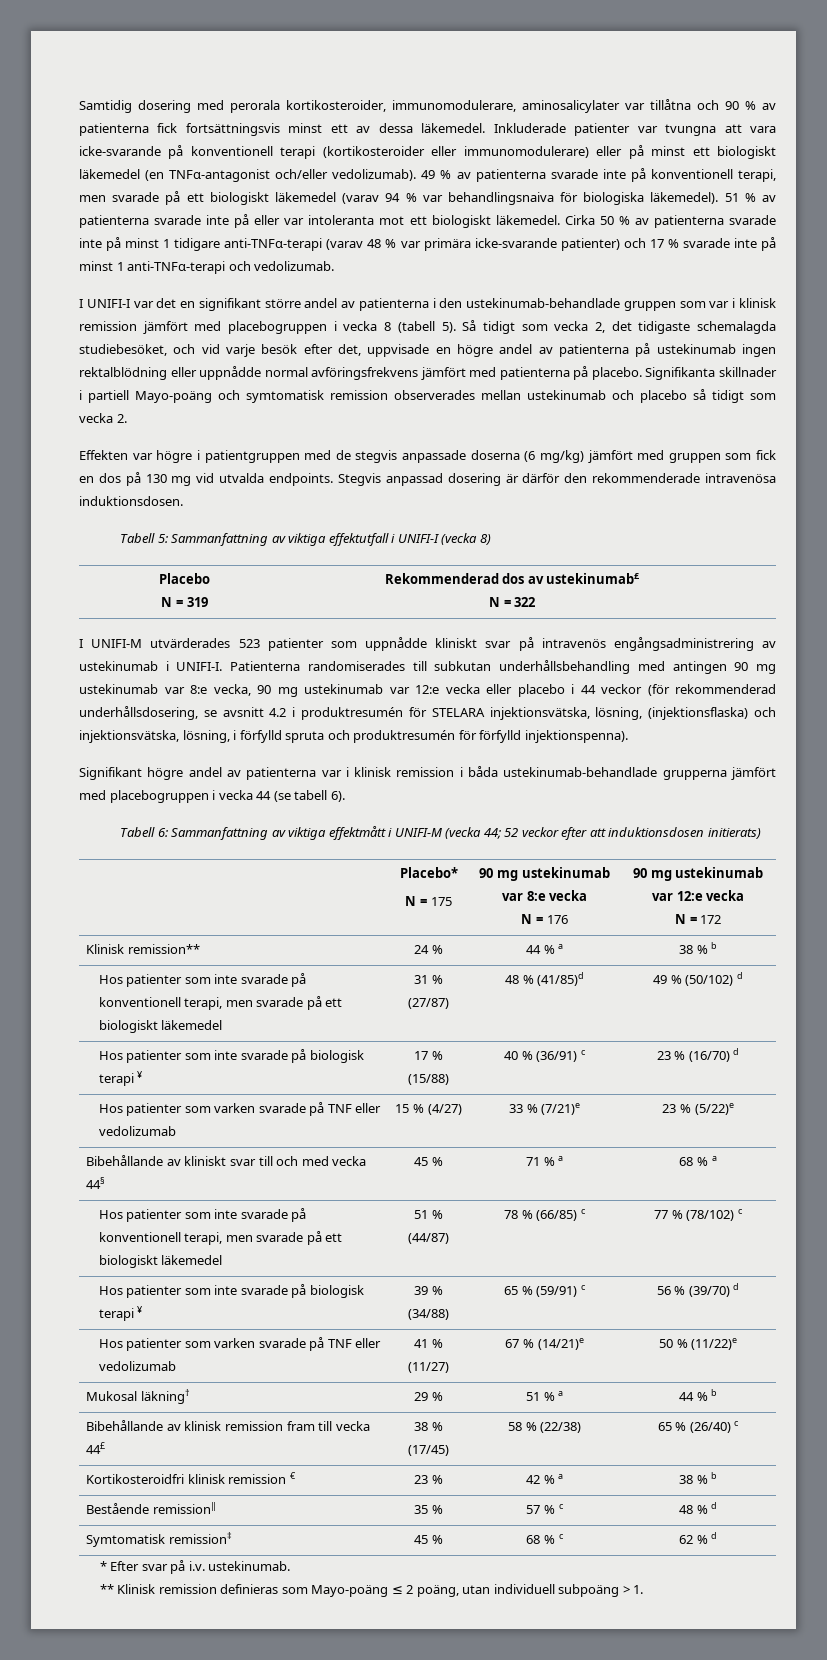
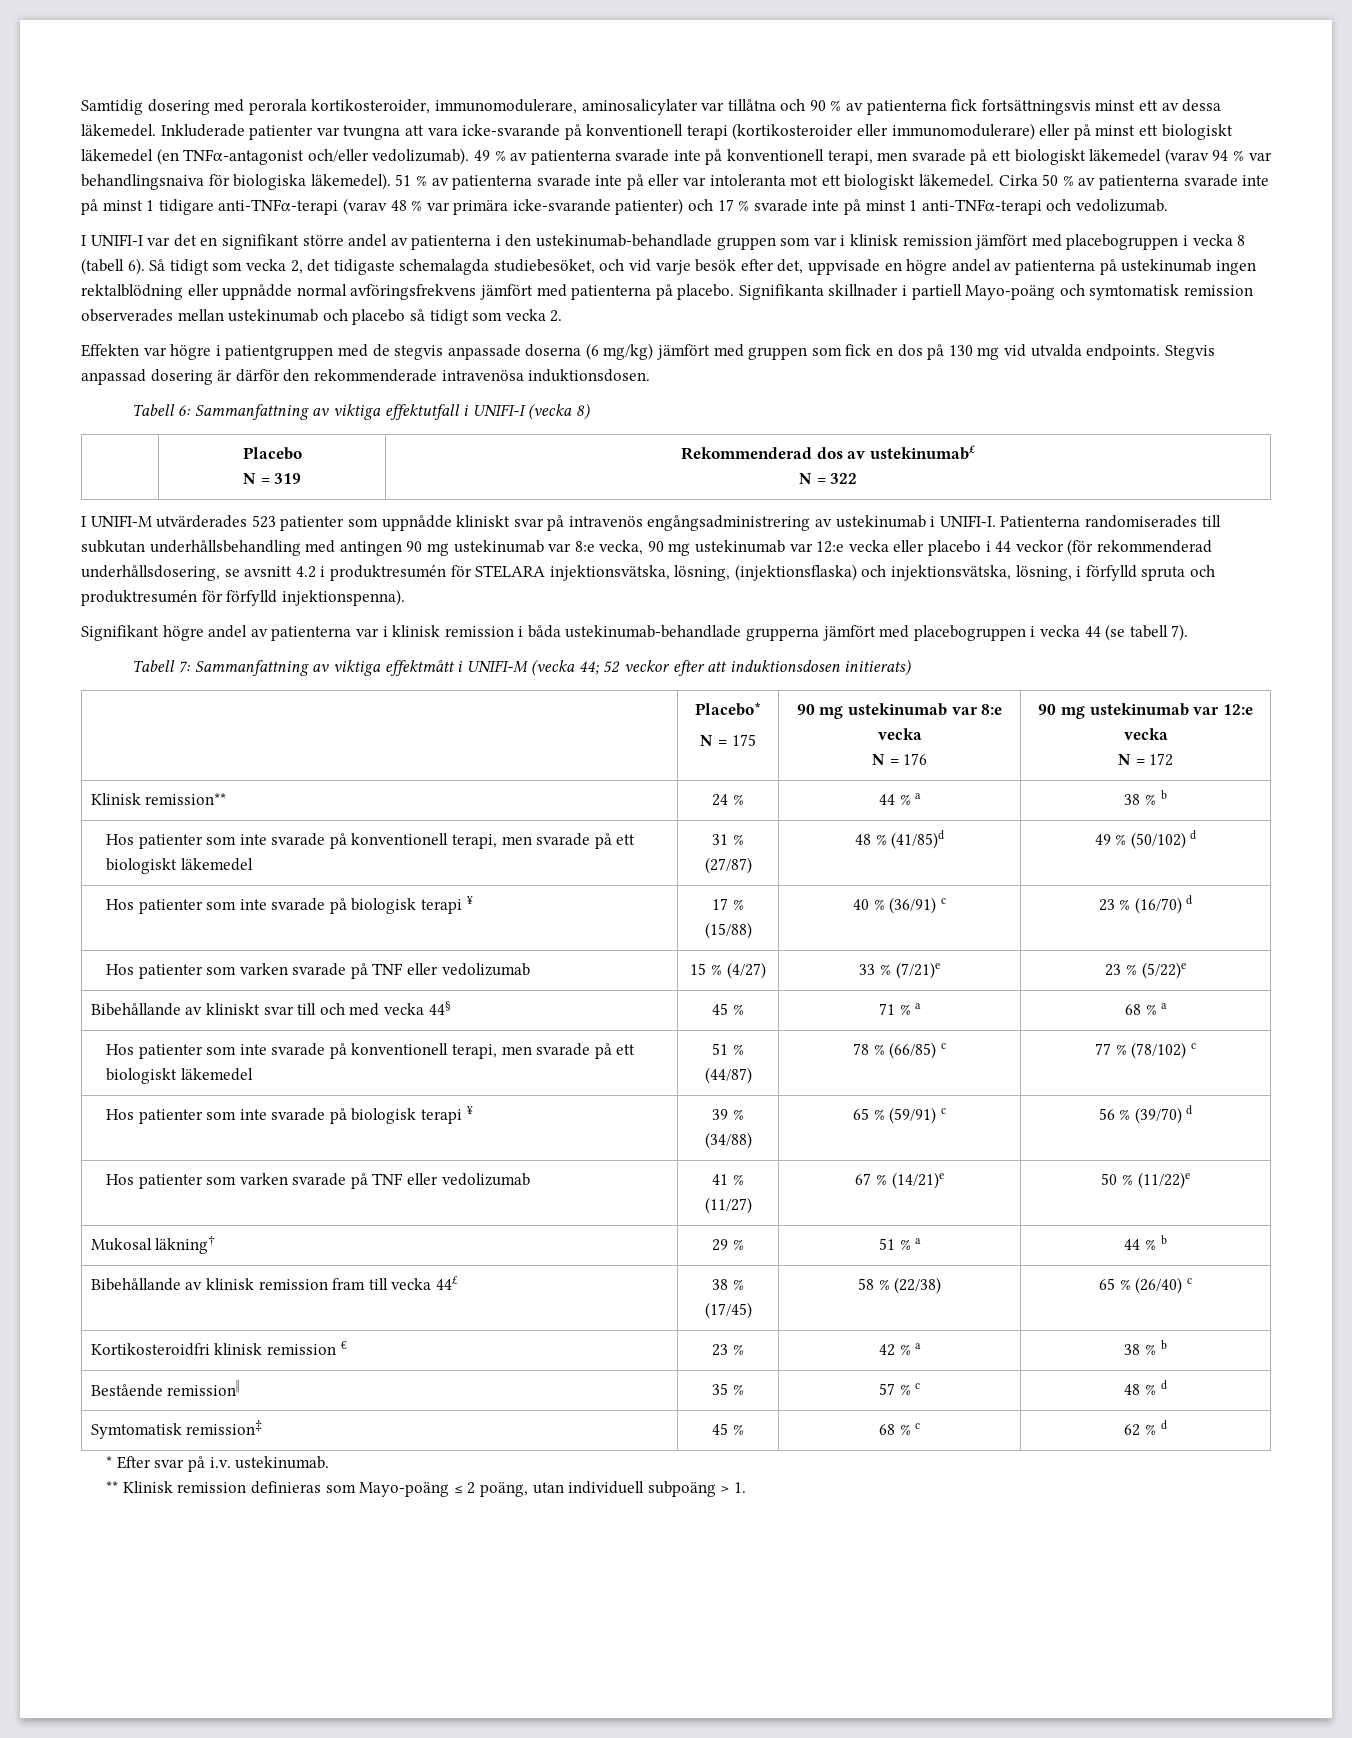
[441,322,456,333] 5). -> [127,258,145,275] 6).
[157,534,168,543] 5: -> [178,405,191,416] 6:
[330,791,345,802] [120,827,168,837] 6). // Tabell 6: -> [1171,624,1189,641] [131,660,191,673] 7). // Tabell 7:

